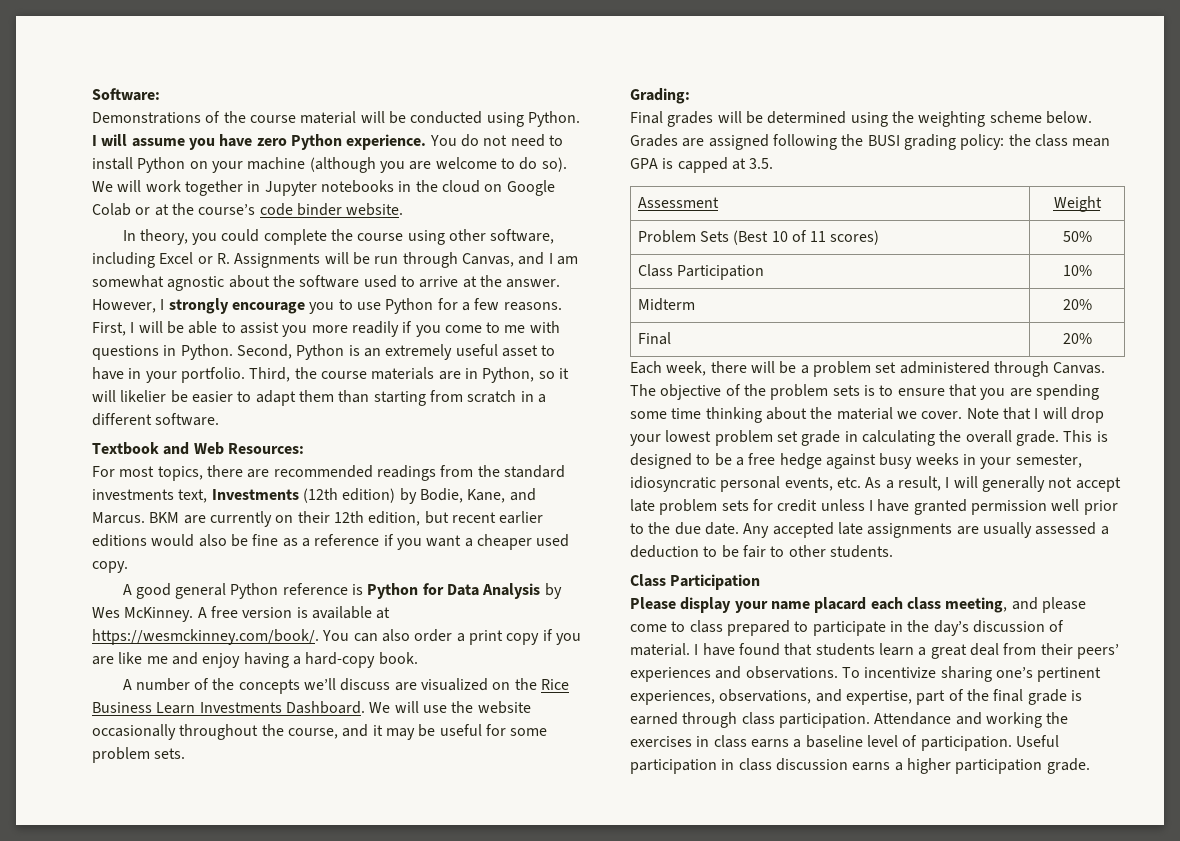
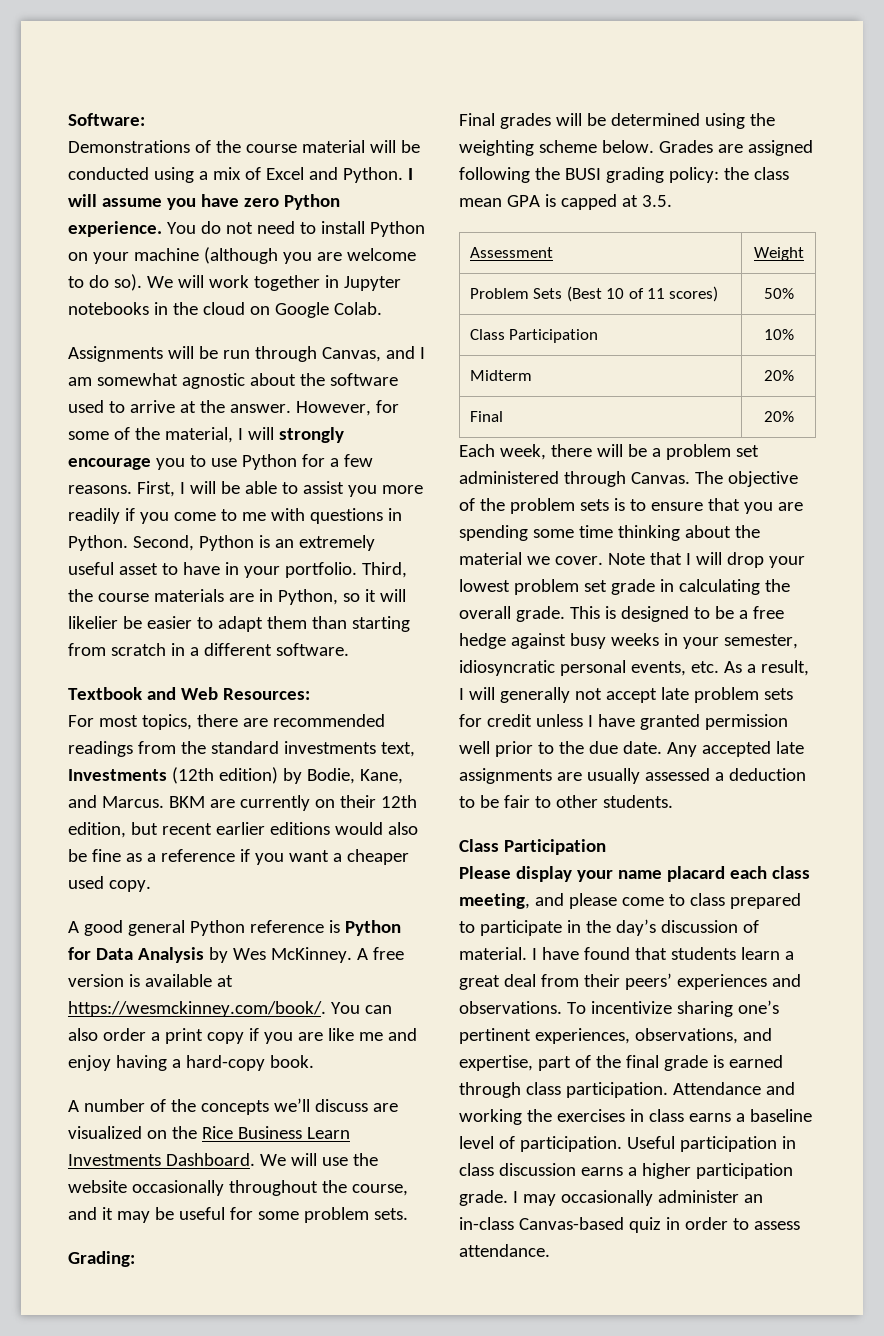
(524, 119) none -> [198,167,338,180] a mix of Excel and
[92,203,404,216] [122,229,555,245] [92,252,230,268] Colab or at the course’s code binder website. // In theory, you could complete the course using other software, including Excel or R. -> [333,302,382,315] Colab. //
[160,299,165,310] I -> [375,400,399,413] [68,427,274,443] for some of the material, I will
(1090, 766) none -> [512,1190,763,1206] [459,1217,800,1233] [459,1244,550,1257] I may occasionally administer an in-class Canvas-based quiz in order to assess attendance.

